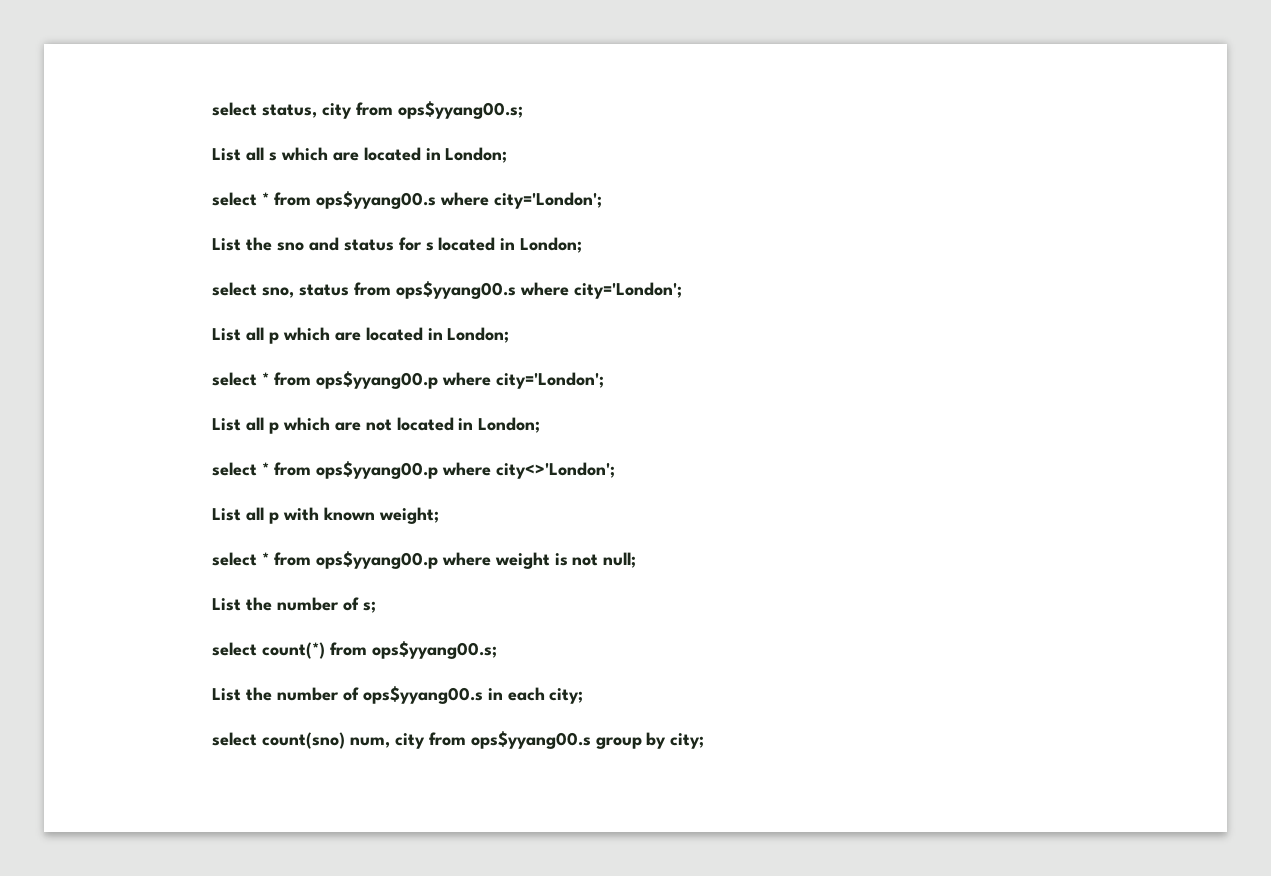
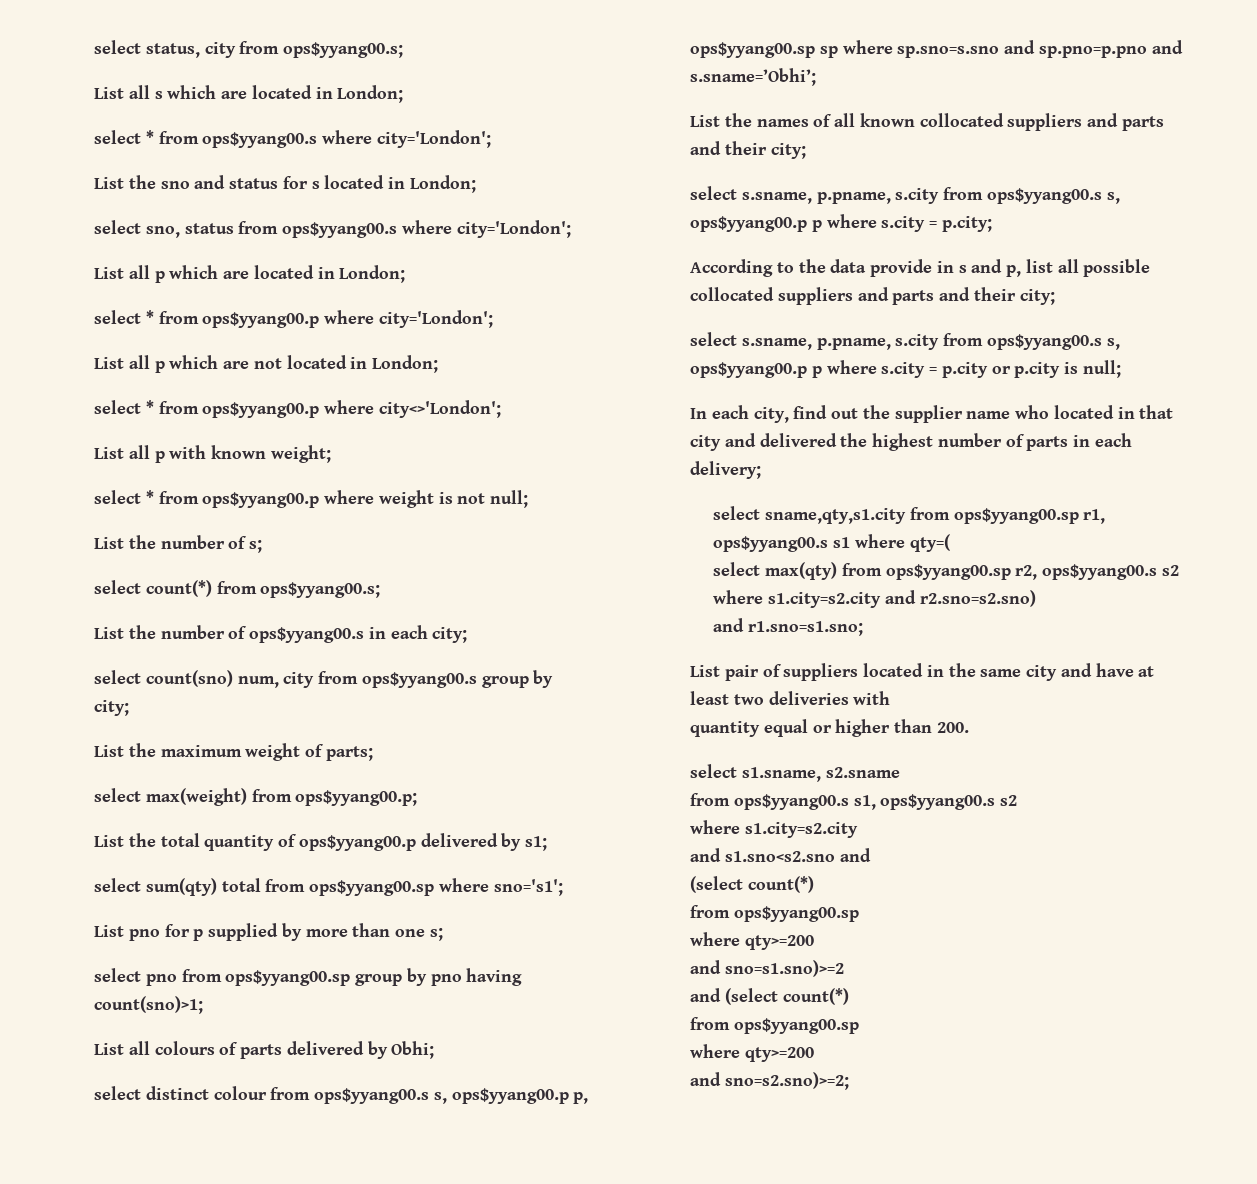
(705, 741) none -> [94,743,373,761] [94,788,418,806] [94,833,548,851] [94,878,563,896] [94,923,443,941] [94,968,523,986] [94,996,204,1014] [94,1041,435,1059] [94,1086,589,1104] [690,40,1183,58] [690,68,817,86] [690,113,1164,131] [690,141,806,159] [690,186,1120,204] [690,214,992,232] [690,259,1151,277] [690,287,1055,305] [690,332,1120,350] [690,360,1121,378] [690,405,1174,423] [690,433,1132,451] [690,461,762,479] [713,506,1106,524] [713,534,950,552] [713,562,1179,580] [713,590,1036,608] [713,618,864,636] [690,663,1155,681] [690,691,891,705] [690,719,969,737] [690,764,900,782] [690,793,1018,810] [690,820,859,838] [690,848,871,862] [690,876,815,893] [690,905,860,922] [690,932,815,950] [690,960,845,977] [690,988,849,1005] [690,1017,860,1034] [690,1044,815,1062] [690,1072,850,1090] // List the maximum weight of parts; // select max(weight) from ops$yyang00.p; // List the total quantity of ops$yyang00.p delivered by s1; // select sum(qty) total from ops$yyang00.sp where sno='s1'; // List pno for p supplied by more than one s; // select pno from ops$yyang00.sp group by pno having count(sno)>1; // List all colours of parts delivered by Obhi; // select distinct colour from ops$yyang00.s s, ops$yyang00.p p, ops$yyang00.sp sp where sp.sno=s.sno and sp.pno=p.pno and s.sname=’Obhi’; // List the names of all known collocated suppliers and parts and their city; // select s.sname, p.pname, s.city from ops$yyang00.s s, ops$yyang00.p p where s.city = p.city; // According to the data provide in s and p, list all possible collocated suppliers and parts and their city; // select s.sname, p.pname, s.city from ops$yyang00.s s, ops$yyang00.p p where s.city = p.city or p.city is null; // In each city, find out the supplier name who located in that city and delivered the highest number of parts in each delivery; // select sname,qty,s1.city from ops$yyang00.sp r1, ops$yyang00.s s1 where qty=( // select max(qty) from ops$yyang00.sp r2, ops$yyang00.s s2 where s1.city=s2.city and r2.sno=s2.sno) // and r1.sno=s1.sno; // List pair of suppliers located in the same city and have at least two deliveries with // quantity equal or higher than 200. // select s1.sname, s2.sname // from ops$yyang00.s s1, ops$yyang00.s s2 // where s1.city=s2.city // and s1.sno<s2.sno and // (select count(*) // from ops$yyang00.sp // where qty>=200 // and sno=s1.sno)>=2 // and (select count(*) // from ops$yyang00.sp // where qty>=200 // and sno=s2.sno)>=2;

